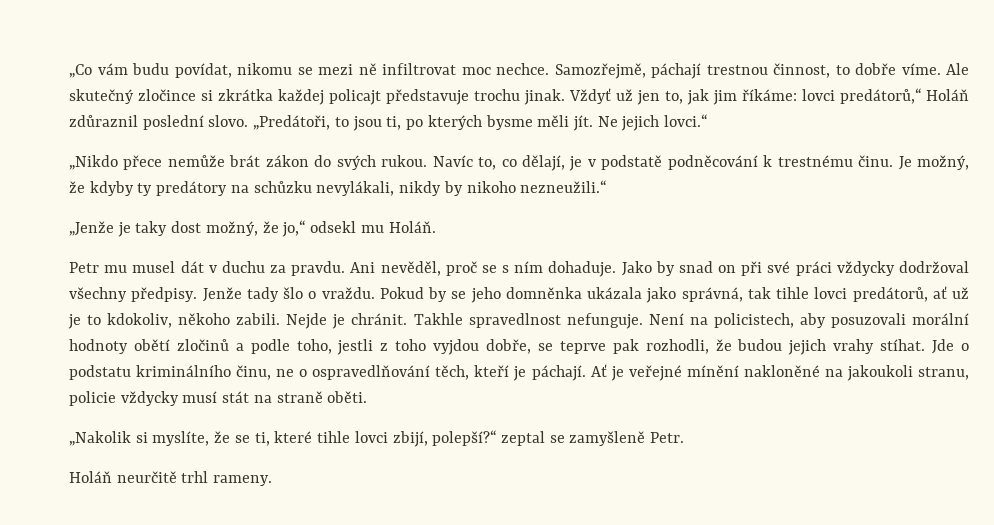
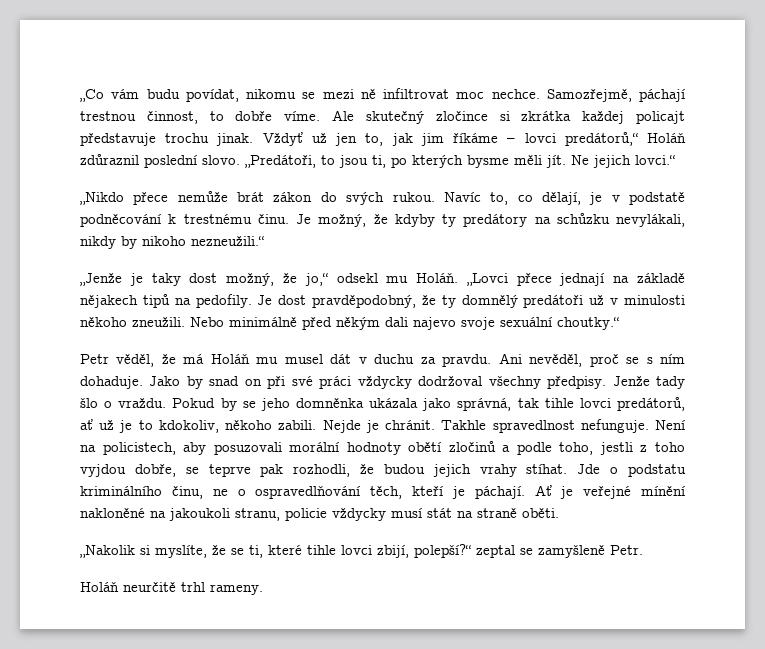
[742,89,797,101] říkáme: -> [453,133,516,143] říkáme –
[69,262,99,273] // Petr -> [466,273,685,286] [80,294,685,308] [80,317,619,330] [80,354,250,367] „Lovci přece jednají na základě nějakech tipů na pedofily. Je dost pravděpodobný, že ty domnělý predátoři už v minulosti někoho zneužili. Nebo minimálně před někým dali najevo svoje sexuální choutky.“ // Petr věděl, že má Holáň

